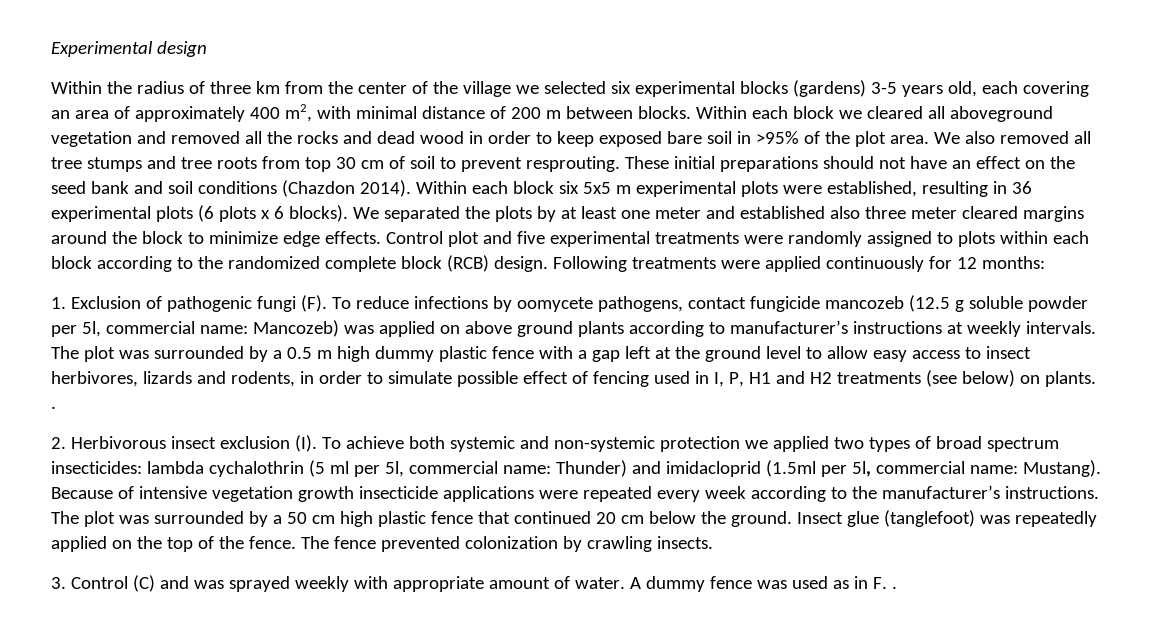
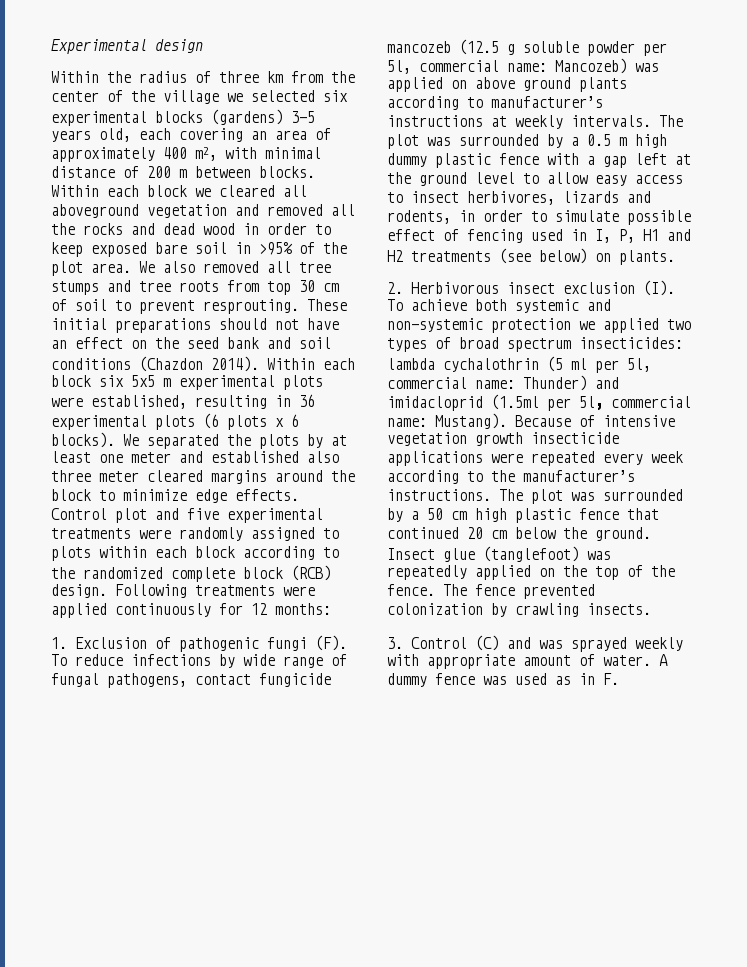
[516,297,593,312] oomycete -> [243,654,347,668] [51,673,99,687] wide range of fungal
[51,406,56,409] . -> (675, 257) none
[891,586,897,589] . -> (619, 679) none

